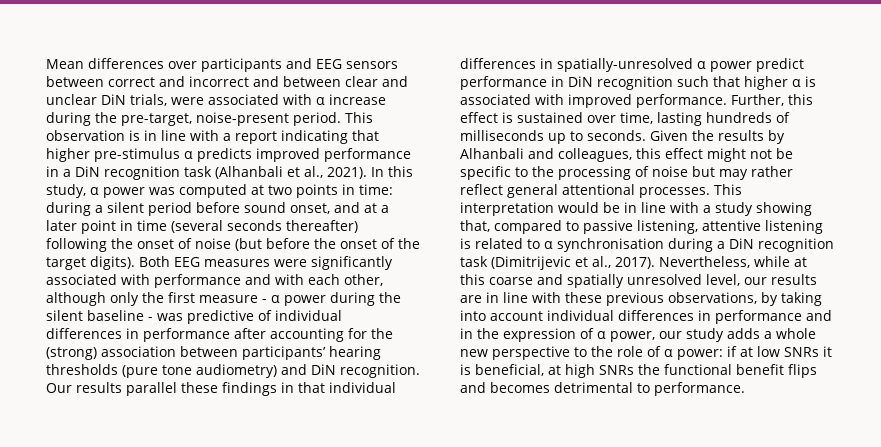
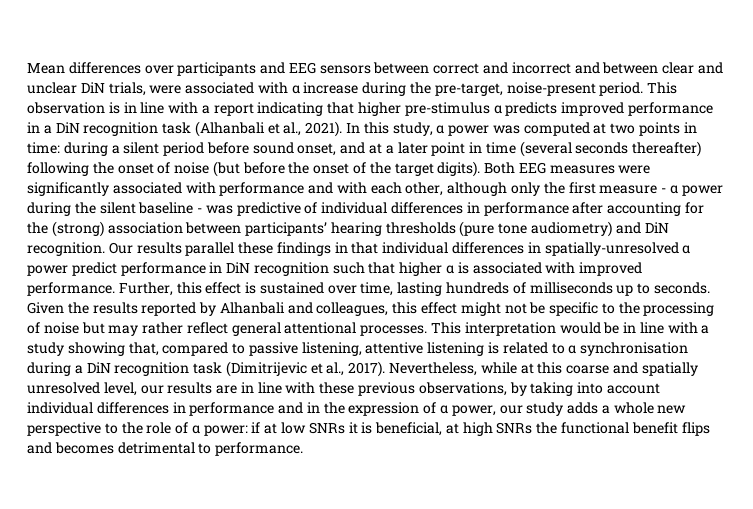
(764, 135) none -> [141,302,197,316] reported

